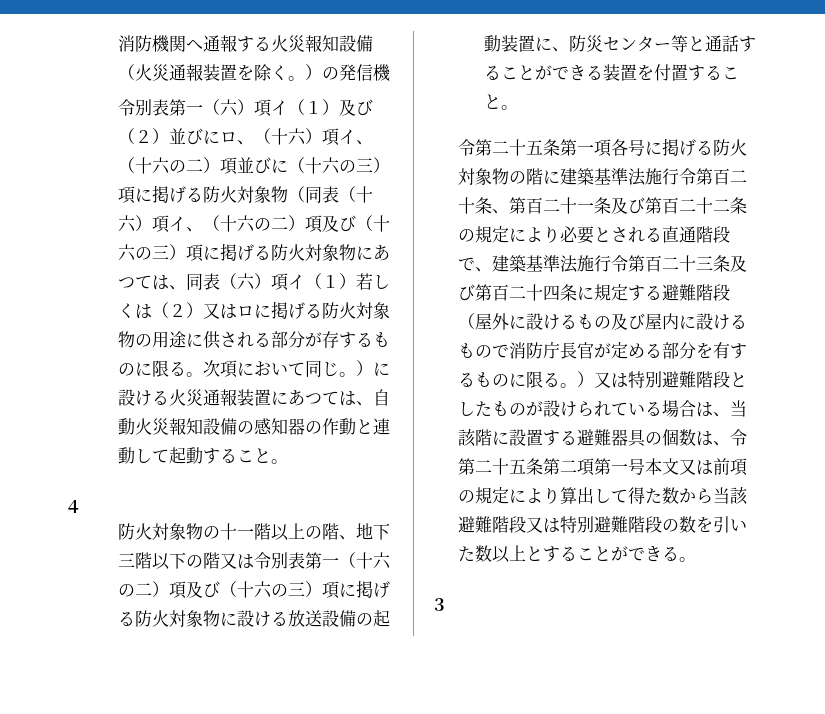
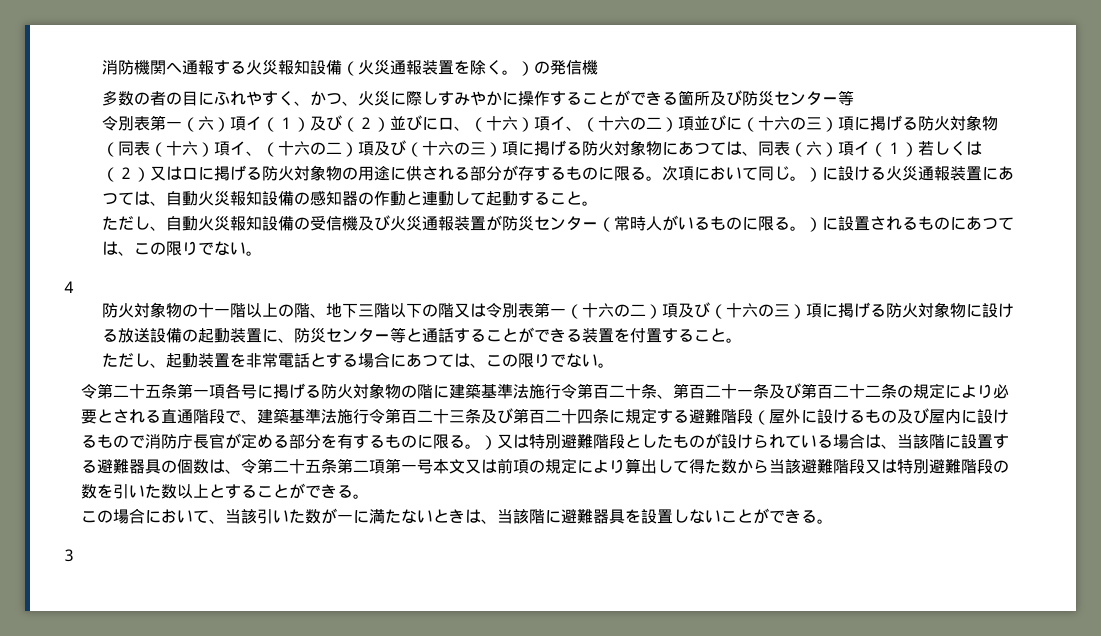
(392, 72) none -> [101,90,854,106] // 多数の者の目にふれやすく、かつ、火災に際しすみやかに操作することができる箇所及び防災センター等
(289, 461) none -> [101,215,1014,232] [101,241,262,256] // ただし、自動火災報知設備の受信機及び火災通報装置が防災センター（常時人がいるものに限る。）に設置されるものにあつては、この限りでない。
(519, 107) none -> [101,352,614,368] // ただし、起動装置を非常電話とする場合にあつては、この限りでない。
(696, 559) none -> [81,508,834,524] // この場合において、当該引いた数が一に満たないときは、当該階に避難器具を設置しないことができる。

